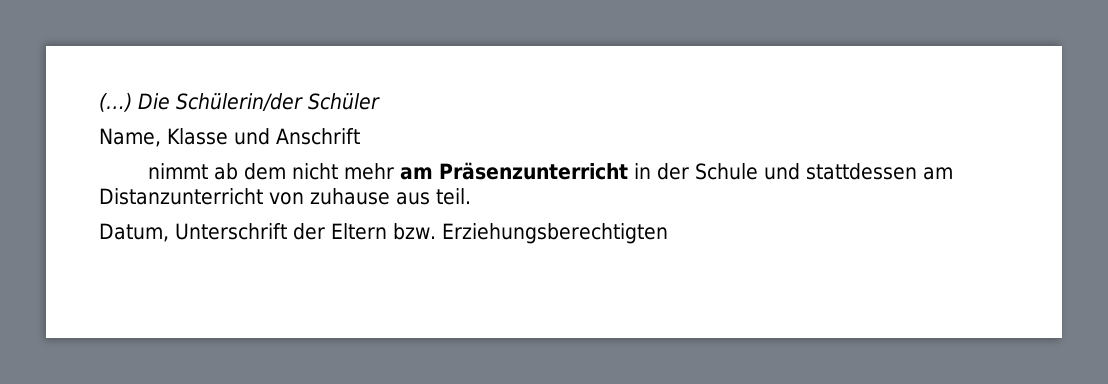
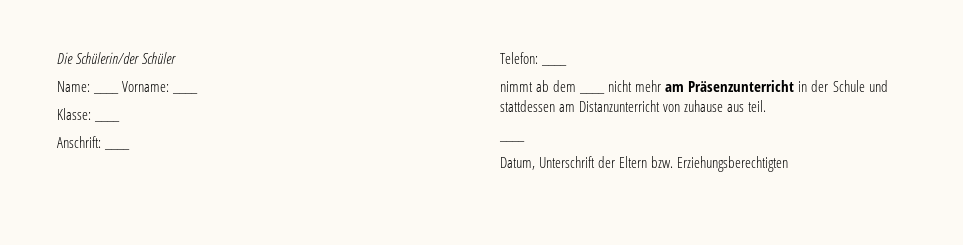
[99,93,132,112] (…) -> (57, 58) none
[99,128,360,147] Name, Klasse und Anschrift -> [57,81,90,92] [93,92,120,94] [122,81,170,92] [172,92,199,94] [57,108,91,120] [94,120,121,122] [57,136,101,148] [104,148,131,150] [500,52,538,64] [541,64,568,66] Name: ____ Vorname: ____ // Klasse: ____ // Anschrift: ____ // Telefon: ____
(287, 171) none -> [579,92,606,94] ____
(471, 196) none -> [499,140,525,142] // ____

